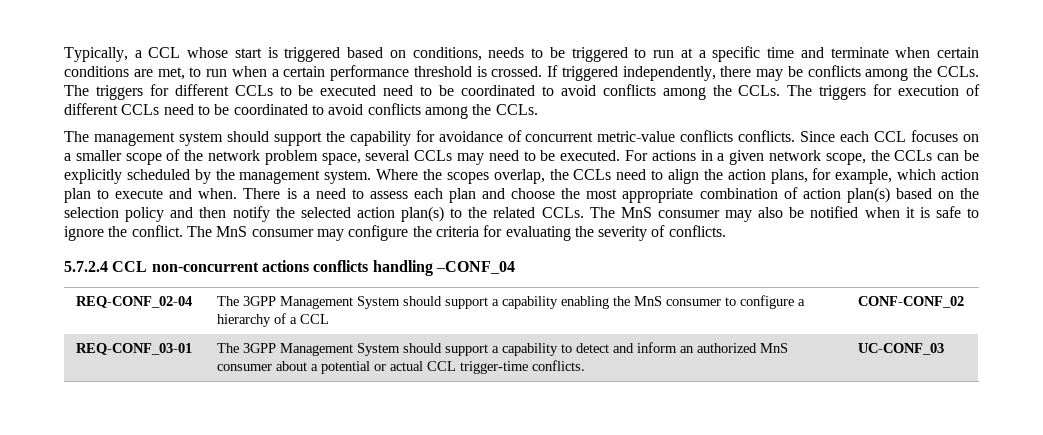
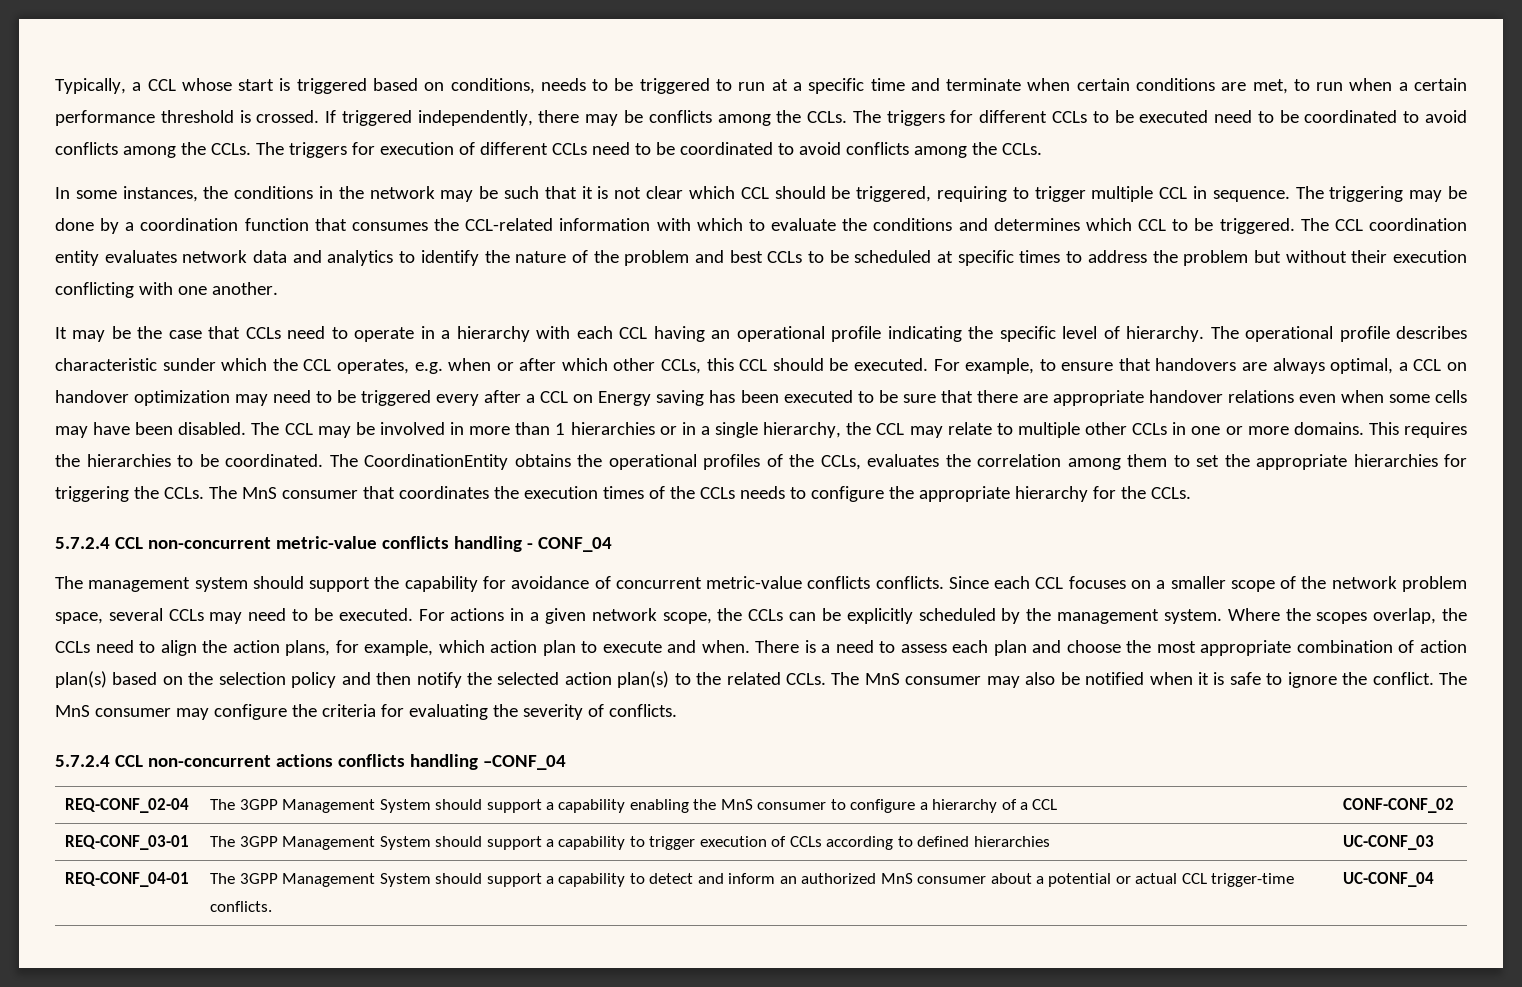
(538, 109) none -> [55,186,1467,202] [55,218,1468,234] [55,250,1467,266] [55,282,278,298] [55,326,1468,342] [55,358,1467,374] [55,390,1468,406] [55,422,1467,438] [55,454,1467,470] [55,486,1191,502] [55,536,612,552] // In some instances, the conditions in the network may be such that it is not clear which CCL should be triggered, requiring to trigger multiple CCL in sequence. The triggering may be done by a coordination function that consumes the CCL-related information with which to evaluate the conditions and determines which CCL to be triggered. The CCL coordination entity evaluates network data and analytics to identify the nature of the problem and best CCLs to be scheduled at specific times to address the problem but without their execution conflicting with one another. // It may be the case that CCLs need to operate in a hierarchy with each CCL having an operational profile indicating the specific level of hierarchy. The operational profile describes characteristic sunder which the CCL operates, e.g. when or after which other CCLs, this CCL should be executed. For example, to ensure that handovers are always optimal, a CCL on handover optimization may need to be triggered every after a CCL on Energy saving has been executed to be sure that there are appropriate handover relations even when some cells may have been disabled. The CCL may be involved in more than 1 hierarchies or in a single hierarchy, the CCL may relate to multiple other CCLs in one or more domains. This requires the hierarchies to be coordinated. The CoordinationEntity obtains the operational profiles of the CCLs, evaluates the correlation among them to set the appropriate hierarchies for triggering the CCLs. The MnS consumer that coordinates the execution times of the CCLs needs to configure the appropriate hierarchy for the CCLs. // 5.7.2.4 CCL non-concurrent metric-value conflicts handling - CONF_04
(193, 349) none -> [210,836,1050,850] [1343,835,1435,850] [65,872,190,887] | The 3GPP Management System should support a capability to trigger execution of CCLs according to defined hierarchies | UC-CONF_03 // REQ-CONF_04-01
[858,343,945,355] UC-CONF_03 -> [1343,872,1435,887] UC-CONF_04

